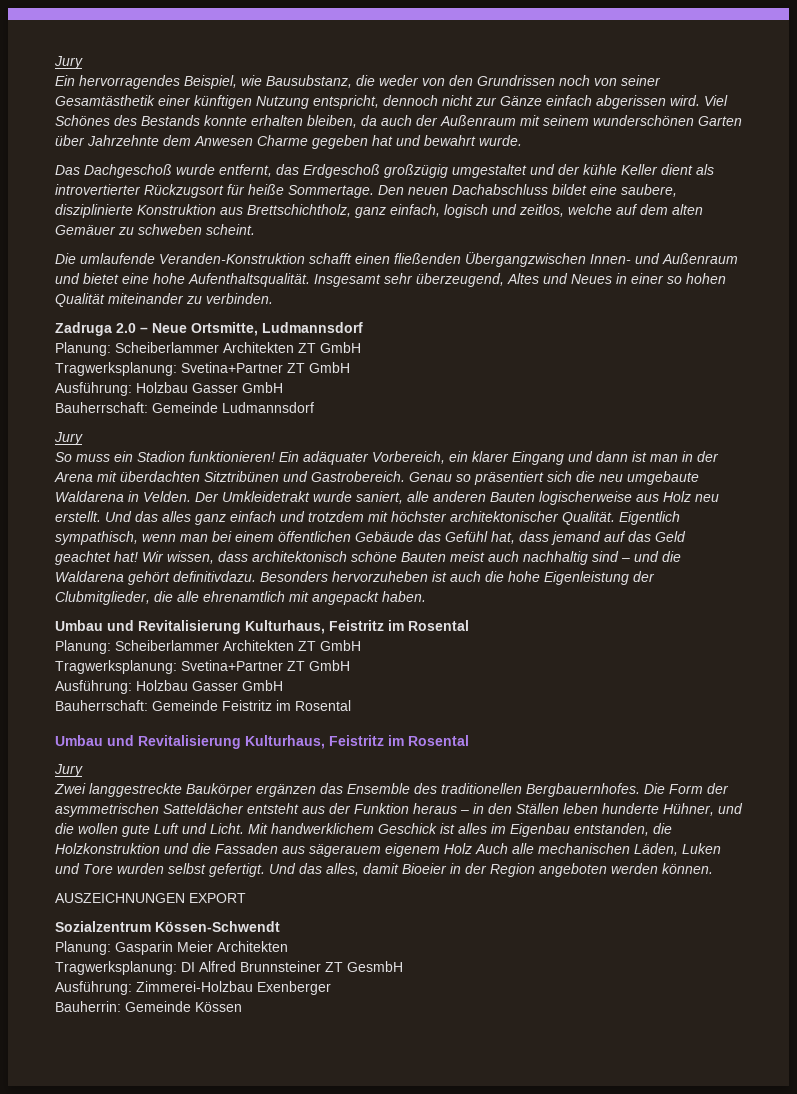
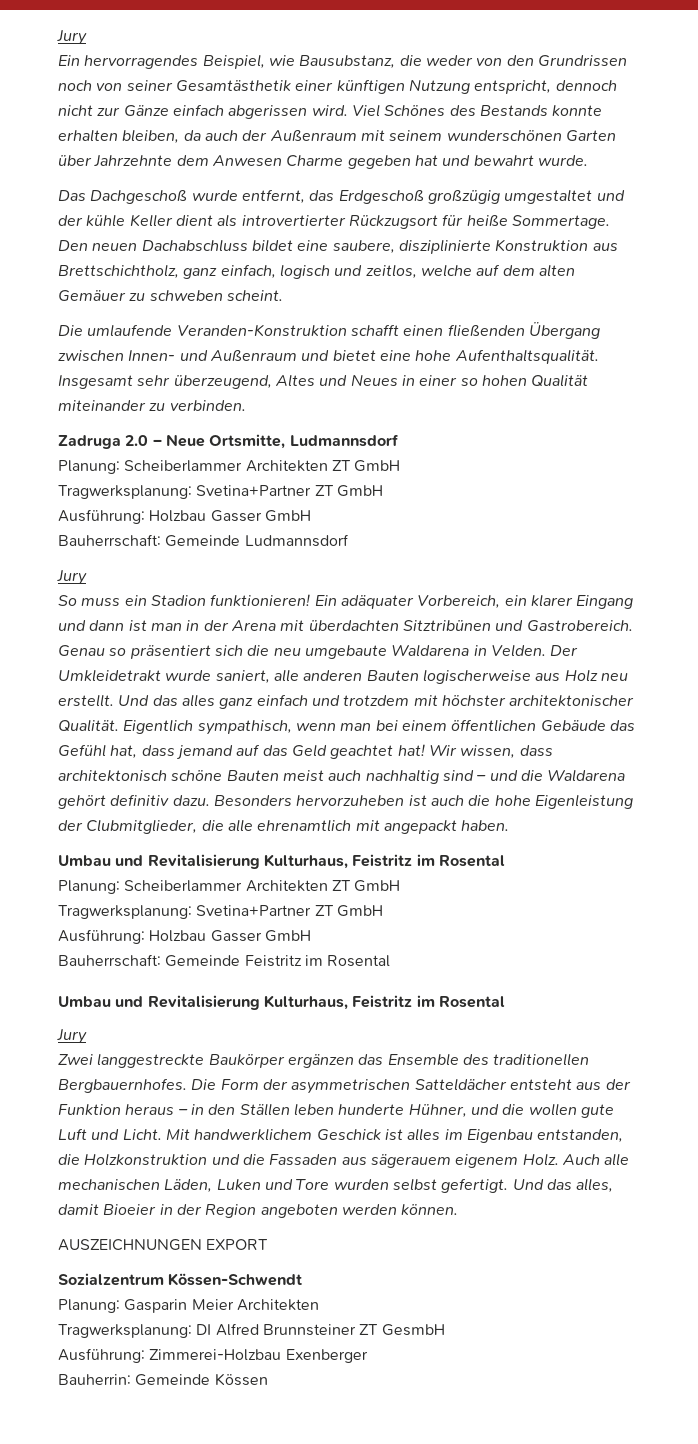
[465,252,586,267] Übergangzwischen -> [528,322,600,339] [58,350,124,361] Übergang zwischen
[173,571,256,582] definitivdazu. -> [110,794,210,806] definitiv dazu.
[444,843,472,854] Holz -> [522,1153,559,1166] Holz.

